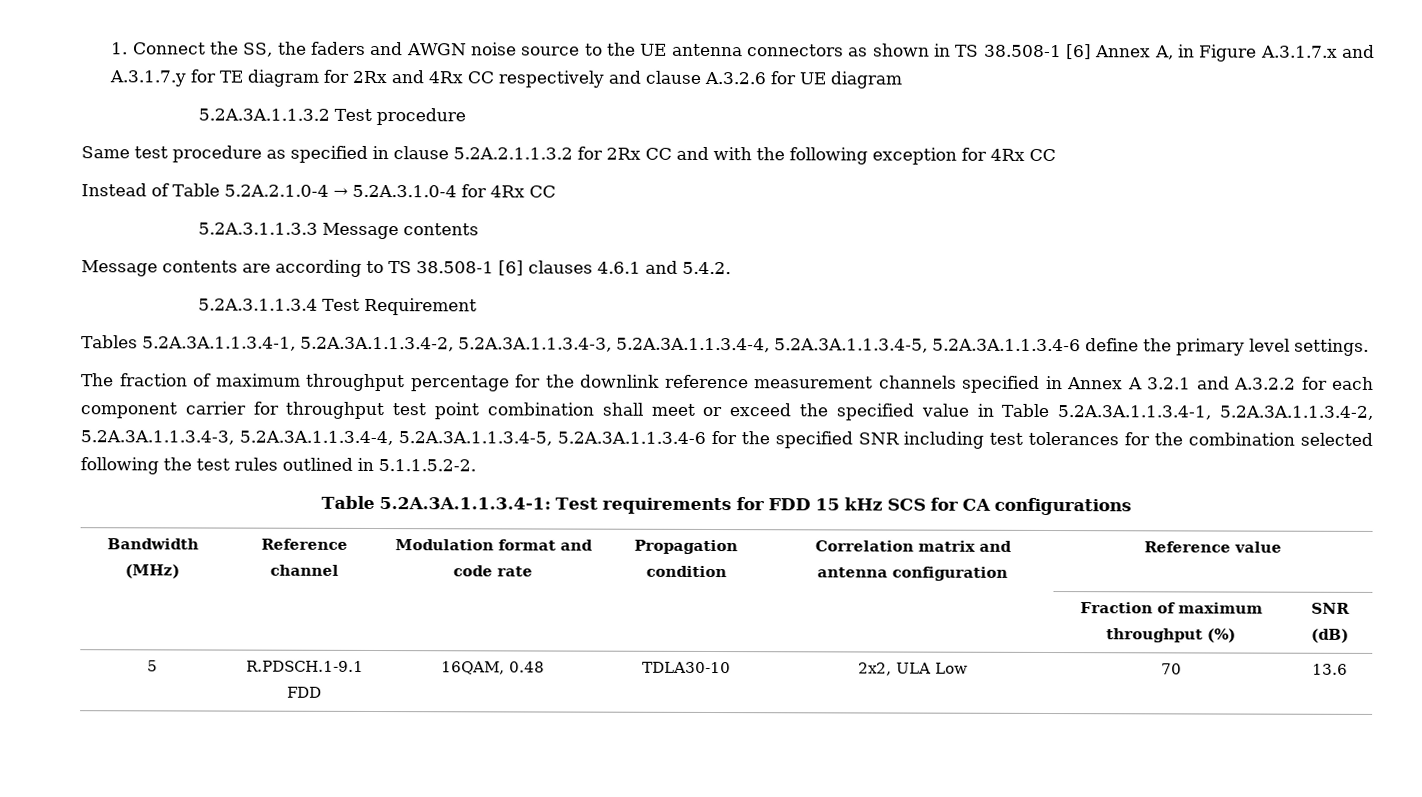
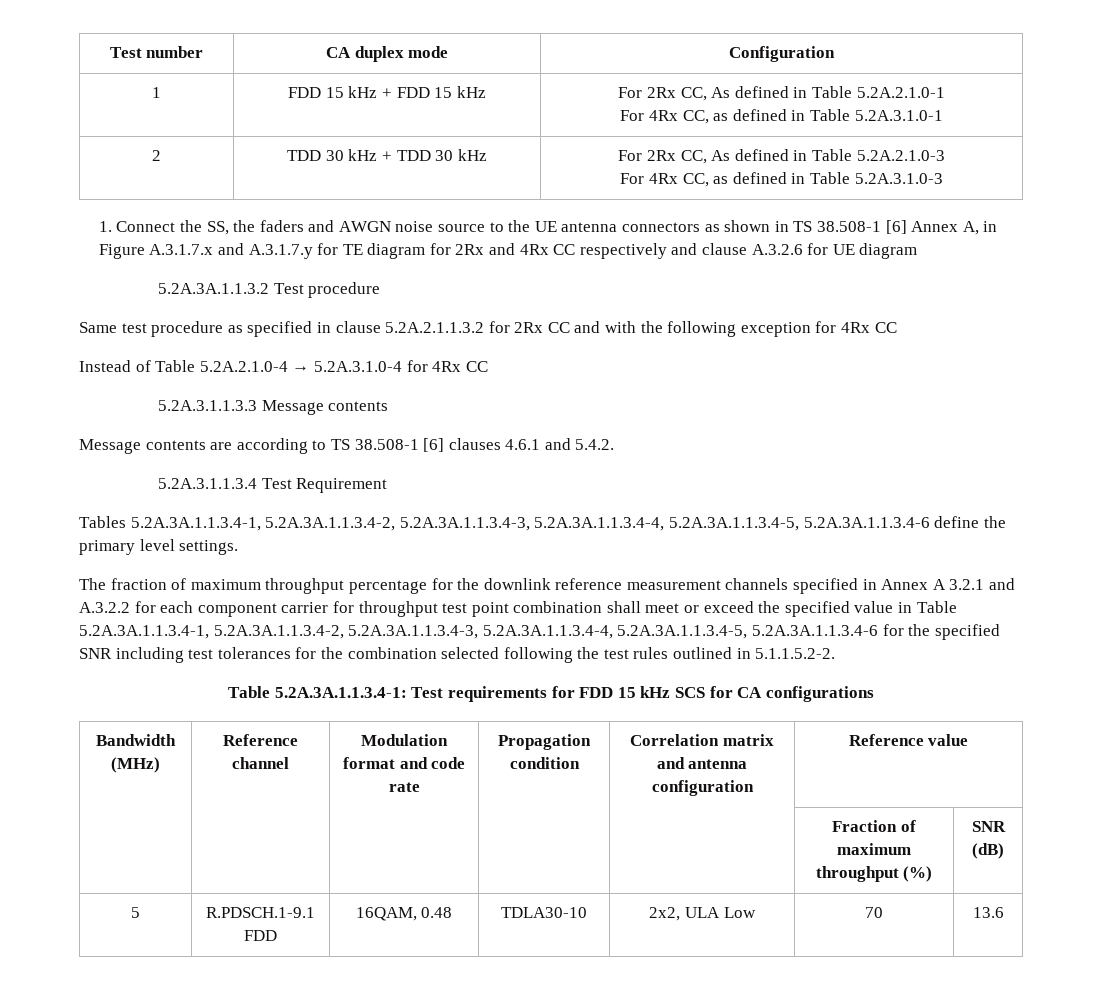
(111, 48) none -> [109,46,204,58] [325,46,449,62] [729,46,835,62] [152,87,161,98] [288,86,486,98] [618,86,945,101] [620,109,943,124] [152,150,161,161] [287,149,487,161] [618,149,945,164] [620,172,943,187] Test number | CA duplex mode | Configuration // 1 | FDD 15 kHz + FDD 15 kHz | For 2Rx CC, As defined in Table 5.2A.2.1.0-1 // For 4Rx CC, as defined in Table 5.2A.3.1.0-1 // 2 | TDD 30 kHz + TDD 30 kHz | For 2Rx CC, As defined in Table 5.2A.2.1.0-3 // For 4Rx CC, as defined in Table 5.2A.3.1.0-3 //

